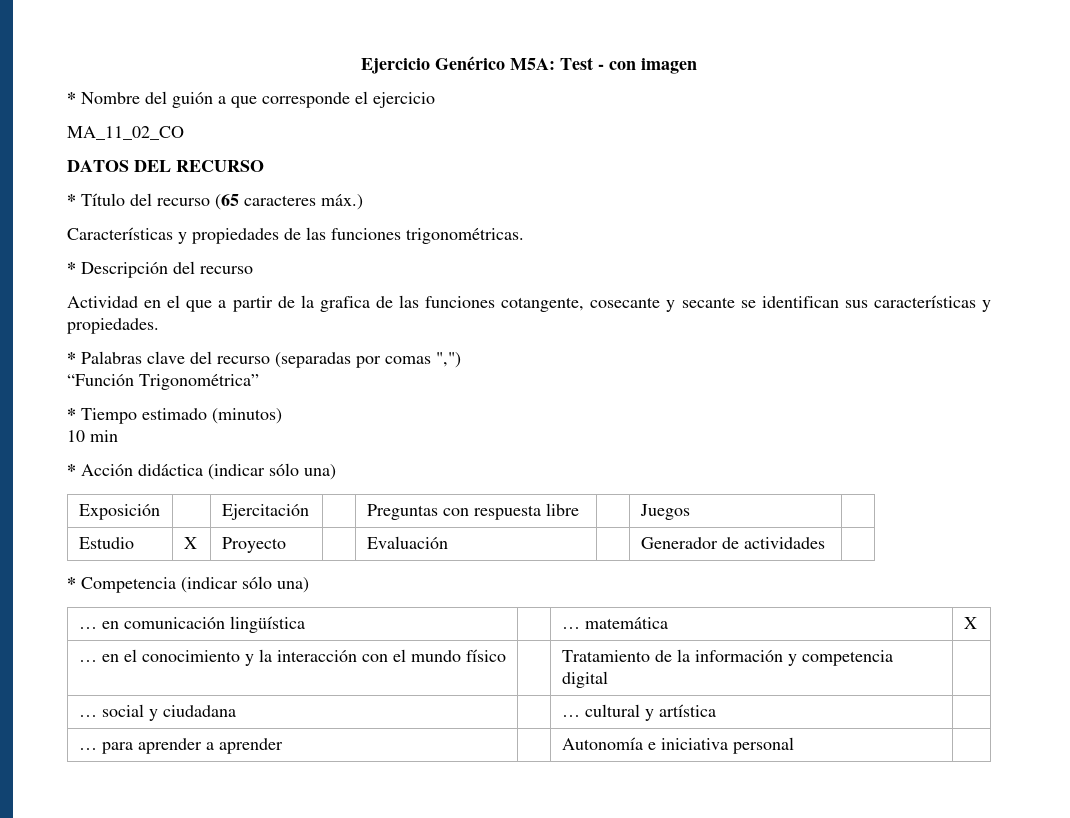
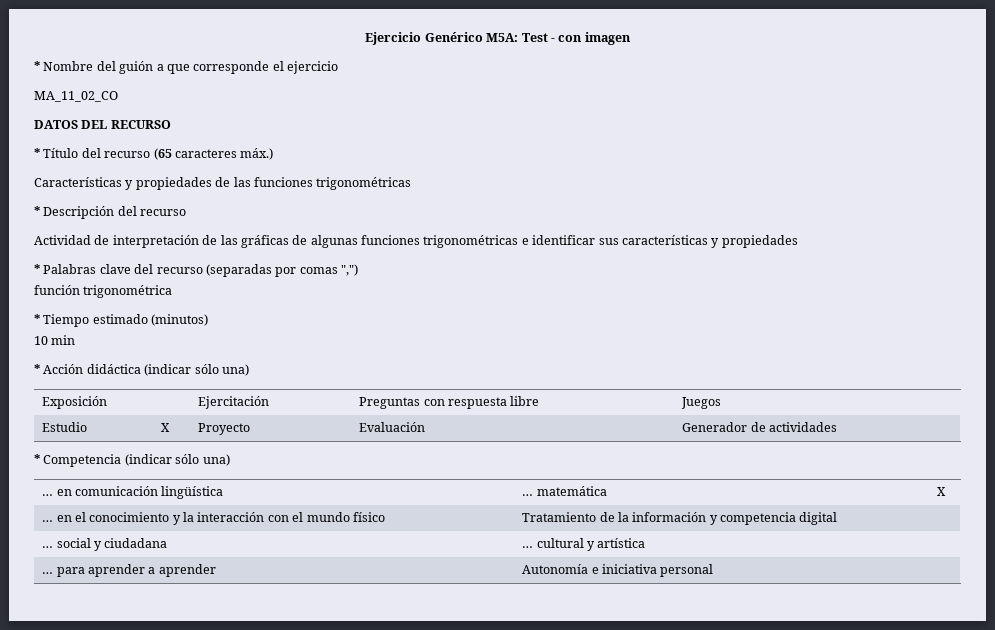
[406,228,524,244] trigonométricas. -> [316,177,412,190] trigonométricas
[144,295,839,312] en el que a partir de la grafica de las funciones cotangente, cosecante y secante se identifican -> [94,235,596,248] de interpretación de las gráficas de algunas funciones trigonométricas e identificar
[67,318,159,334] propiedades. -> [721,235,798,248] propiedades
[67,374,259,390] “Función Trigonométrica” -> [34,285,173,298] función trigonométrica

